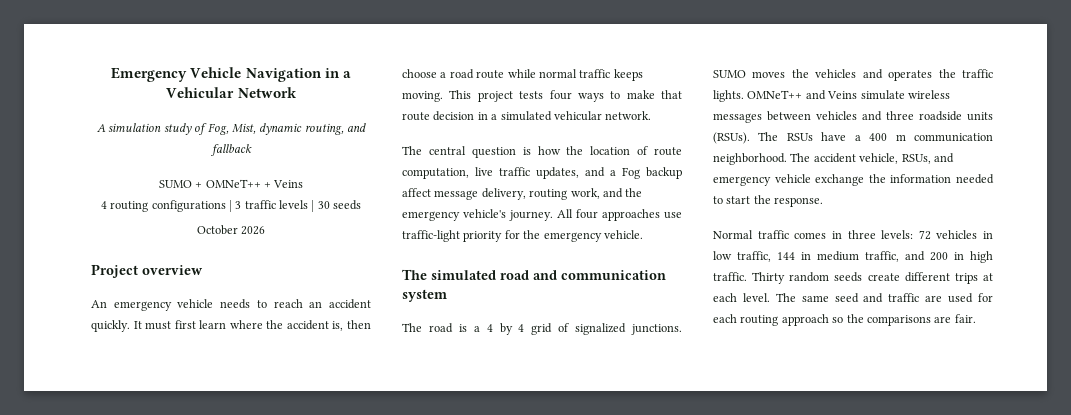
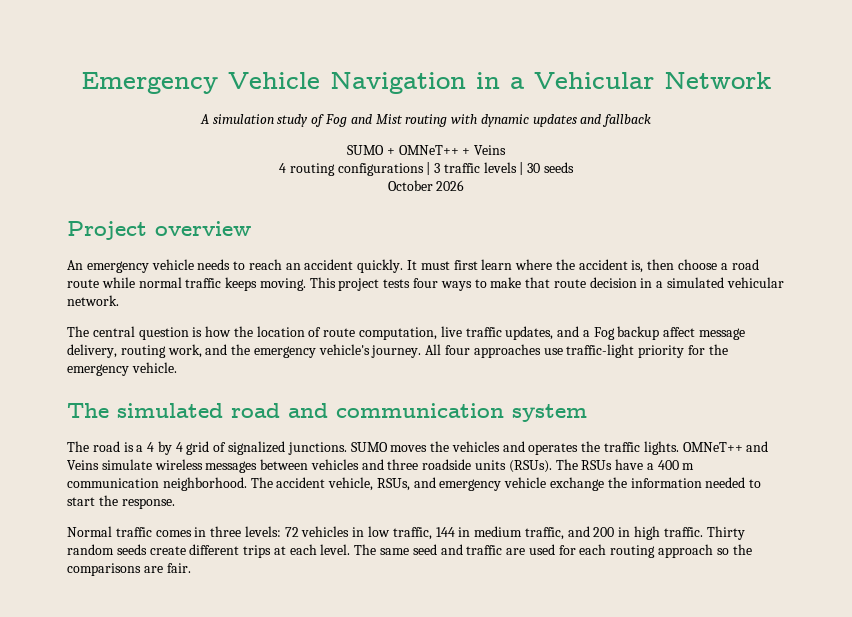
[207,123,344,135] Fog, Mist, dynamic routing, -> [324,114,577,127] Fog and Mist routing with dynamic updates

